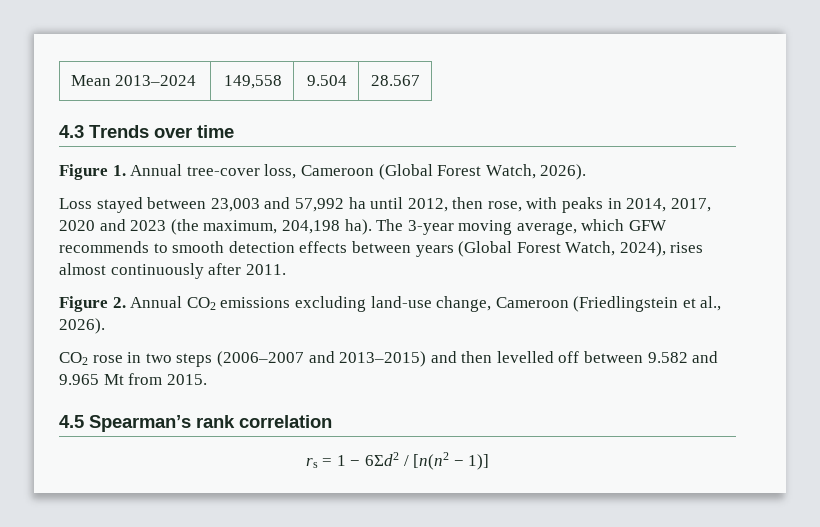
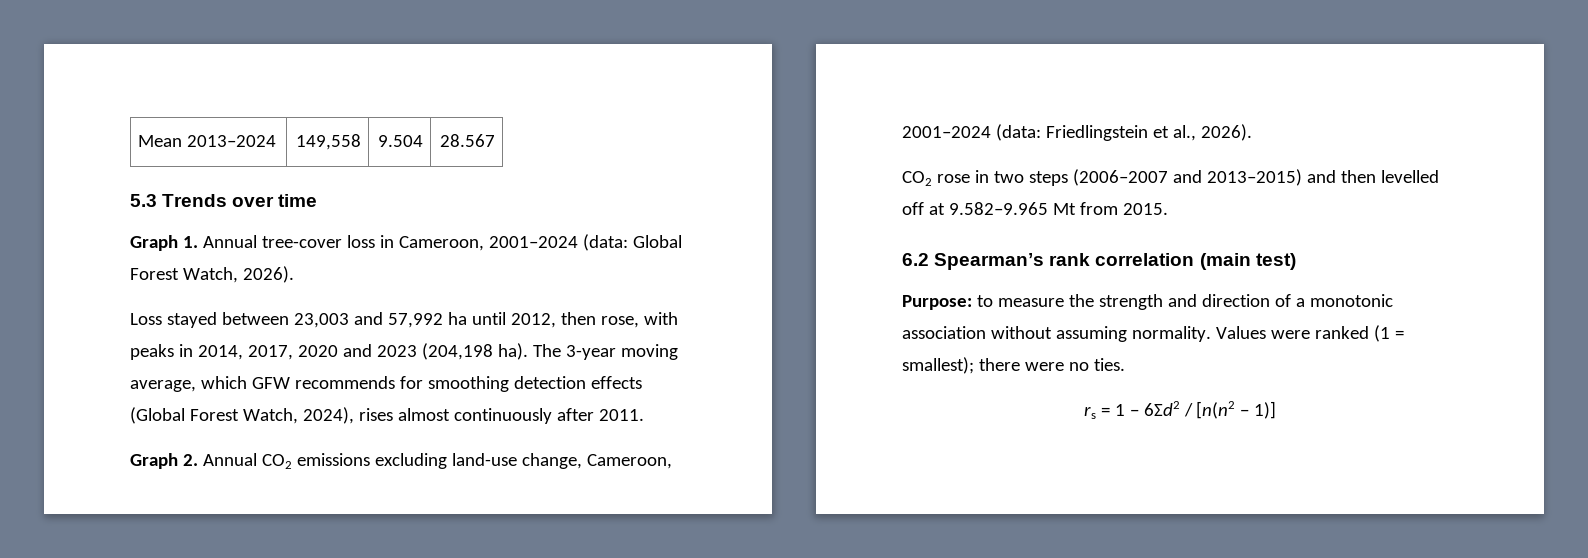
[59,125,84,138] 4.3 -> [130,194,157,207] 5.3
[59,164,108,180] Figure -> [130,235,178,251] Graph
[264,164,433,180] loss, Cameroon (Global -> [346,234,682,251] loss in Cameroon, 2001–2024 (data: Global
[170,219,340,235] (the maximum, 204,198 -> [421,343,493,360] (204,198
[153,241,454,257] to smooth detection effects between years -> [399,376,642,392] for smoothing detection effects
[59,296,108,312] Figure -> [130,453,178,469] Graph
[495,296,679,312] Cameroon (Friedlingstein -> [586,454,672,469] [902,124,1148,141] Cameroon, 2001–2024 (data: Friedlingstein
[584,351,719,363] [59,374,99,385] between 9.582 and 9.965 -> [928,202,1048,215] at 9.582–9.965
[59,415,84,428] 4.5 -> [902,253,929,266] 6.2
(332, 421) none -> [1199,253,1296,270] [902,294,1393,310] [902,325,1404,342] [902,357,1125,374] (main test) // Purpose: to measure the strength and direction of a monotonic association without assuming normality. Values were ranked (1 = smallest); there were no ties.

